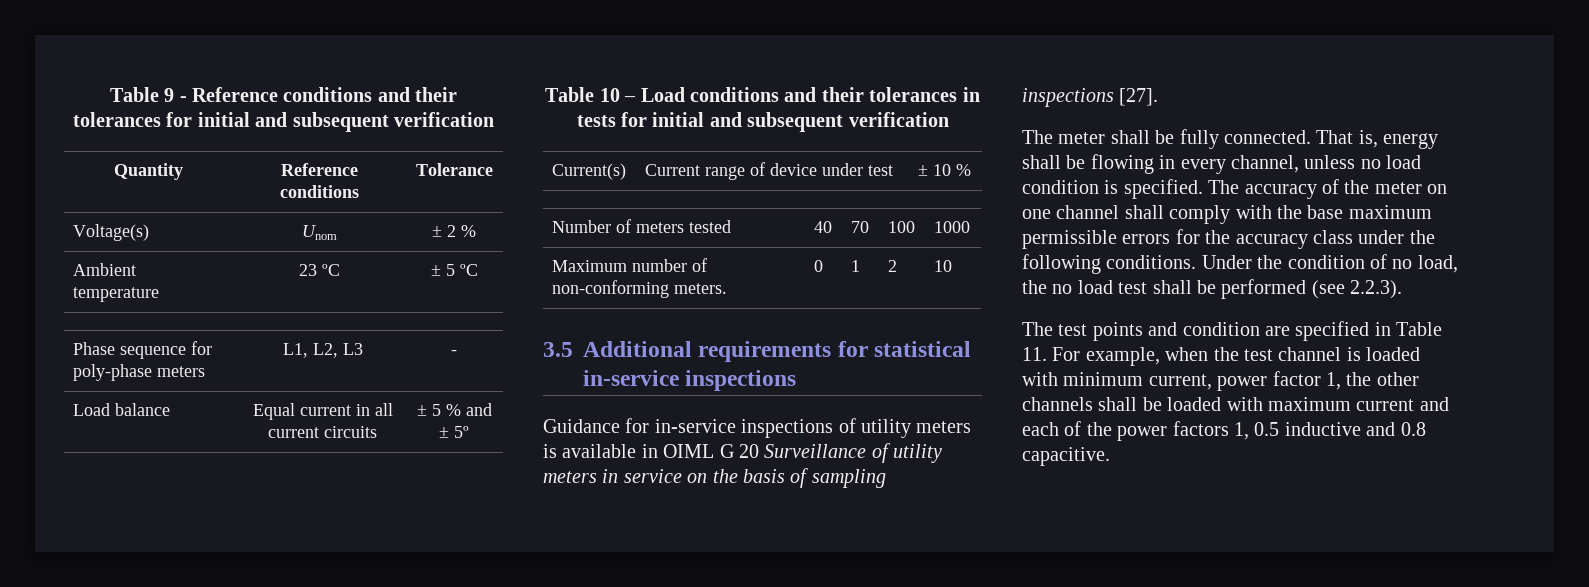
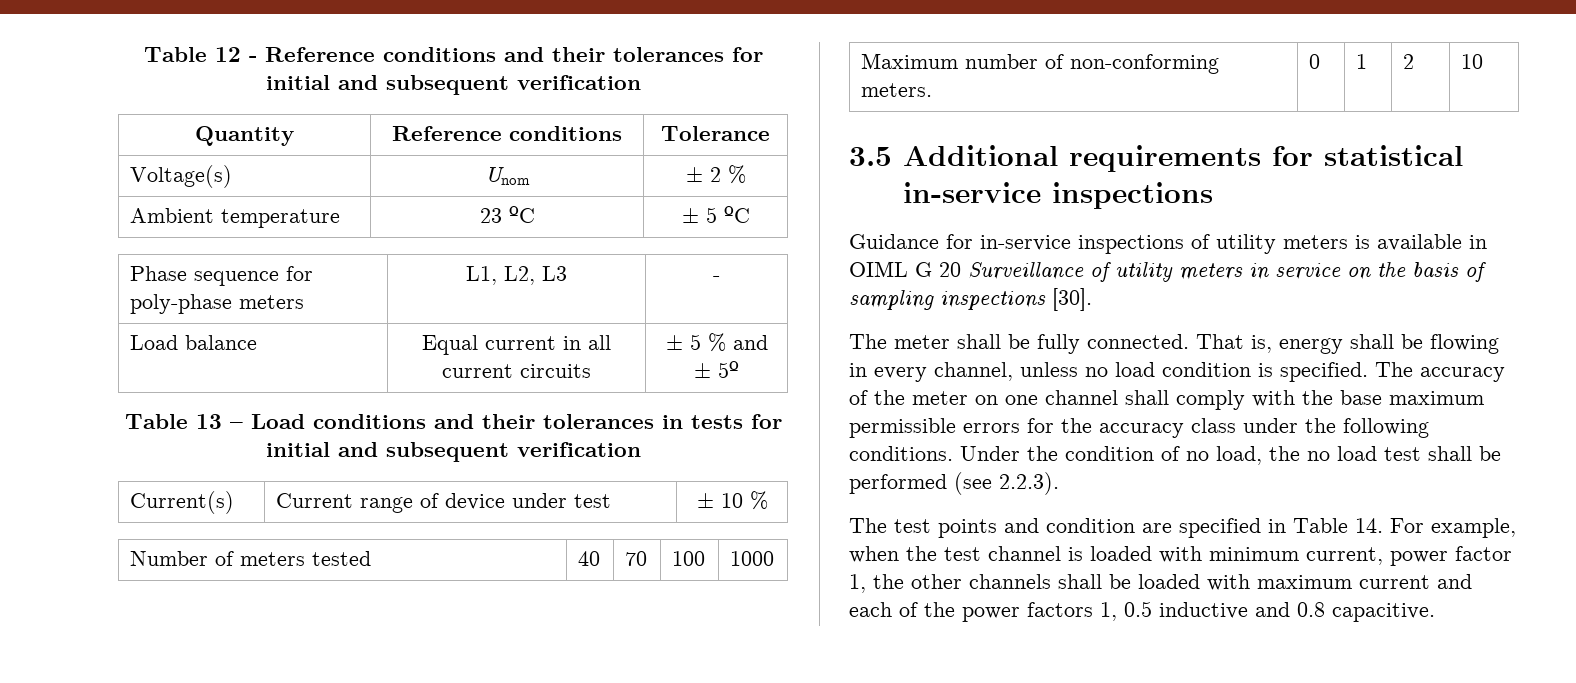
[109,87,175,102] Table 9 -> [143,47,241,62] Table 12
[599,88,620,102] 10 -> [195,414,222,429] 13
[1119,88,1159,106] [27]. -> [1052,288,1092,311] [30].
[1022,347,1047,361] 11. -> [1355,518,1383,533] 14.

